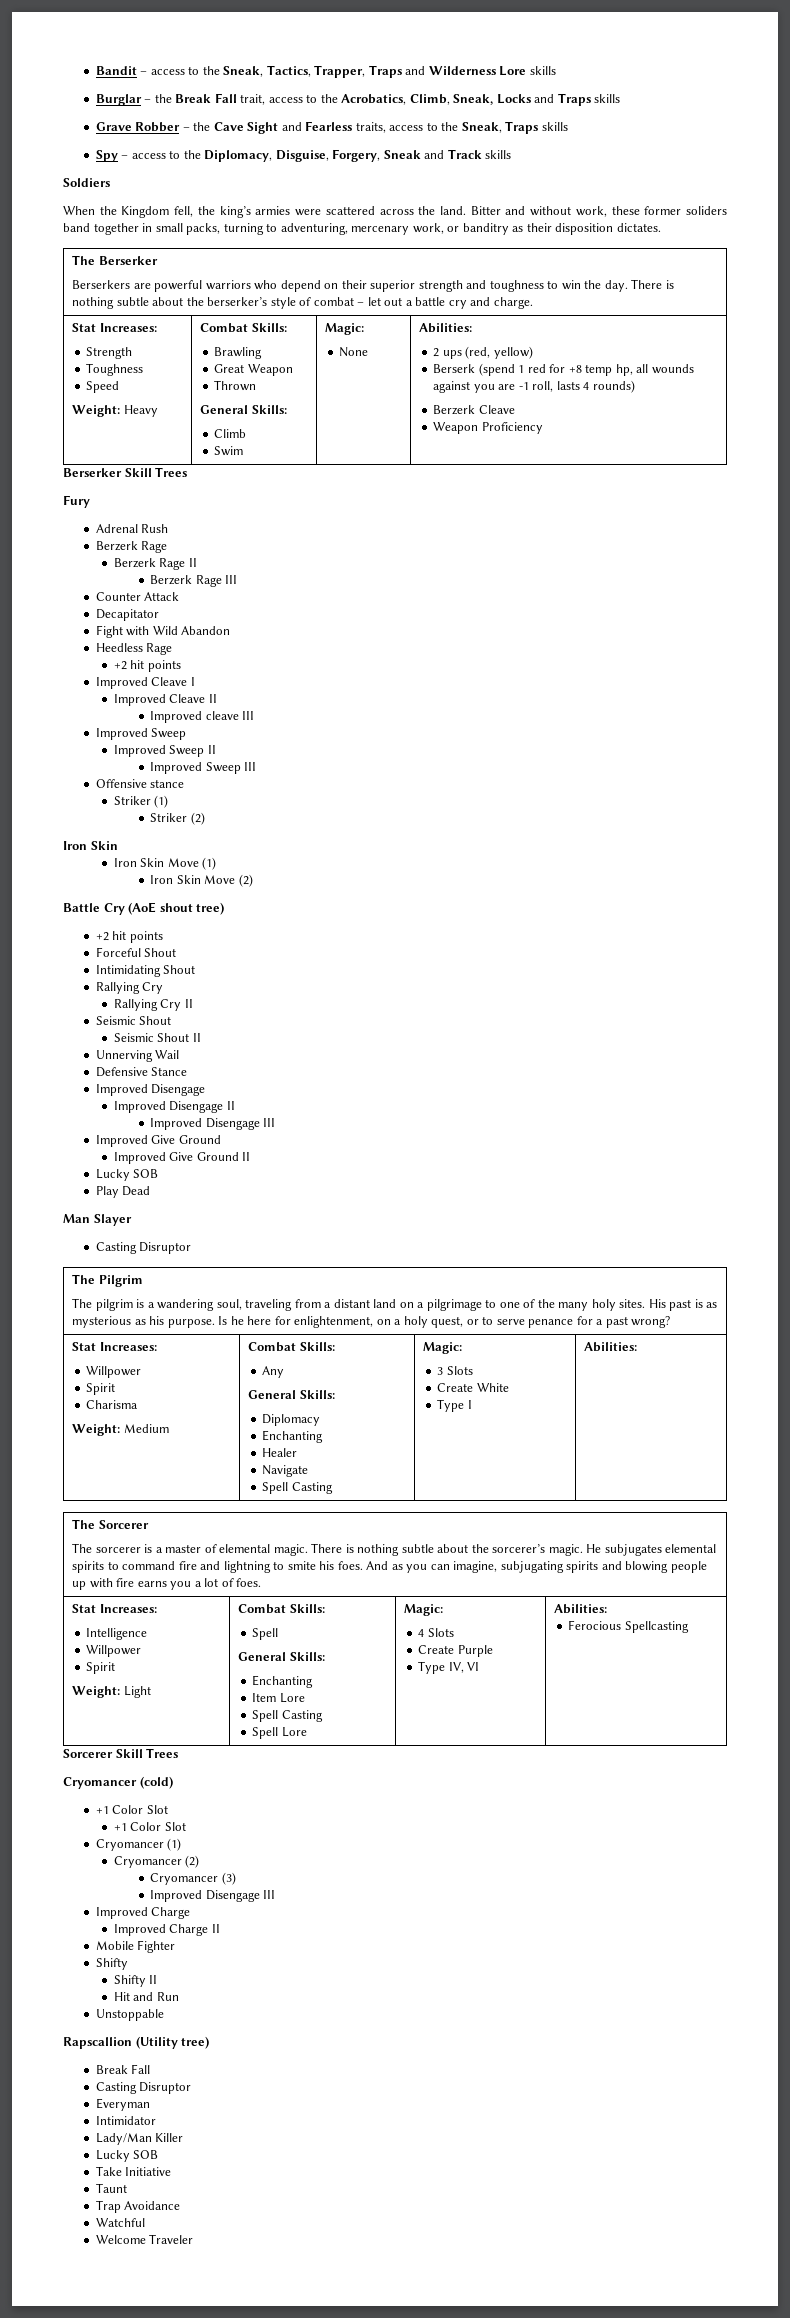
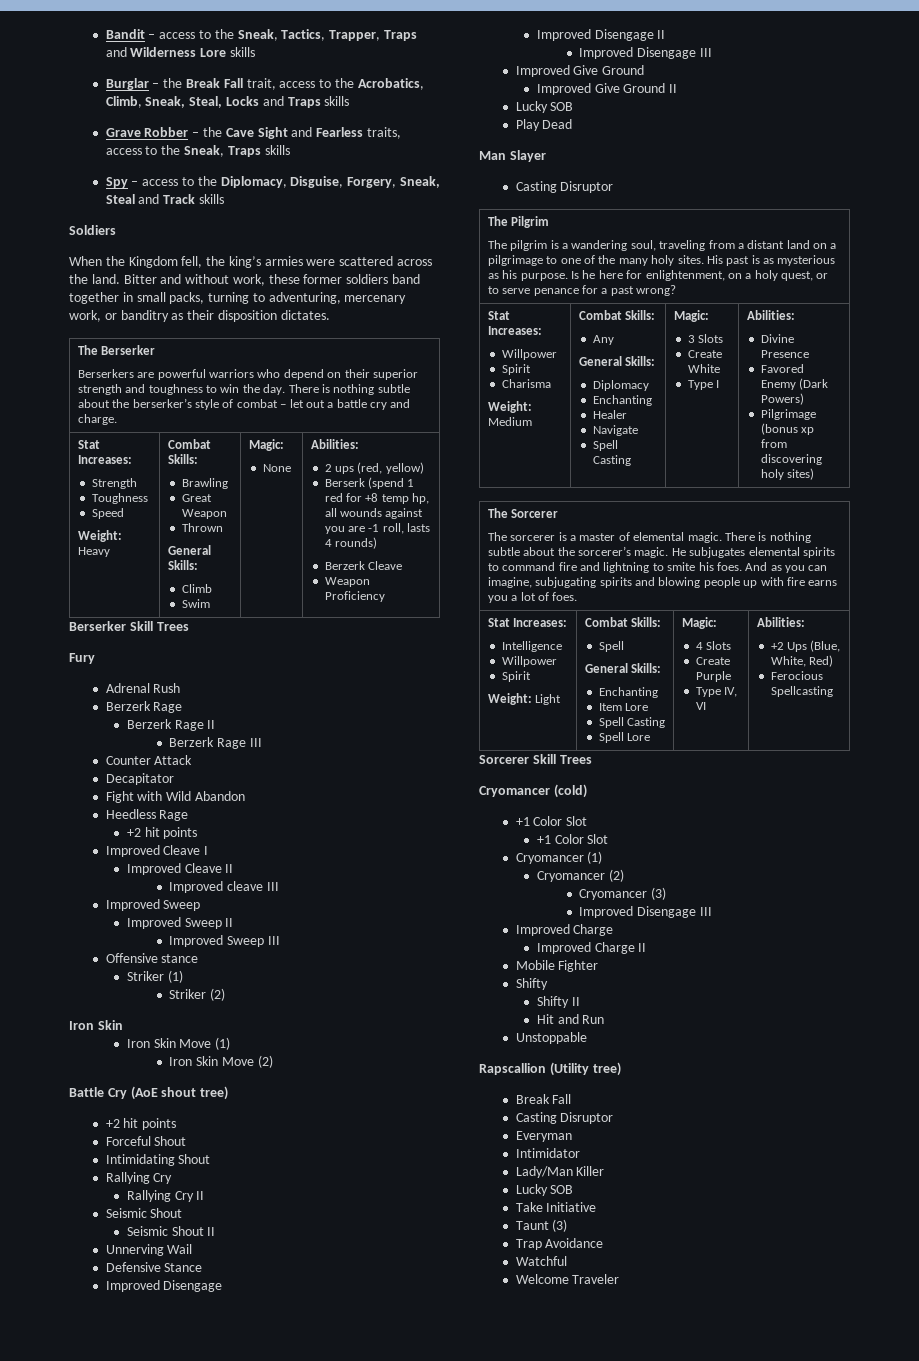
(494, 99) none -> [189,96,223,108] Steal,
[383,150,421,159] Sneak -> [399,176,440,188] [105,194,135,204] Sneak, Steal
[685,206,727,215] soliders -> [346,274,389,284] soldiers
(638, 1347) none -> [760,334,794,343] [760,350,809,358] [760,364,804,373] [760,378,829,390] [760,393,804,405] [760,409,816,420] [760,423,815,435] [760,439,787,448] [760,454,822,465] [760,468,815,480] // Divine Presence // Favored Enemy (Dark Powers) // Pilgrimage (bonus xp from discovering holy sites)
(608, 1609) none -> [770,640,841,652] [770,655,834,667] // +2 Ups (Blue, White, Red)
(127, 2188) none -> [552,1219,568,1232] (3)

